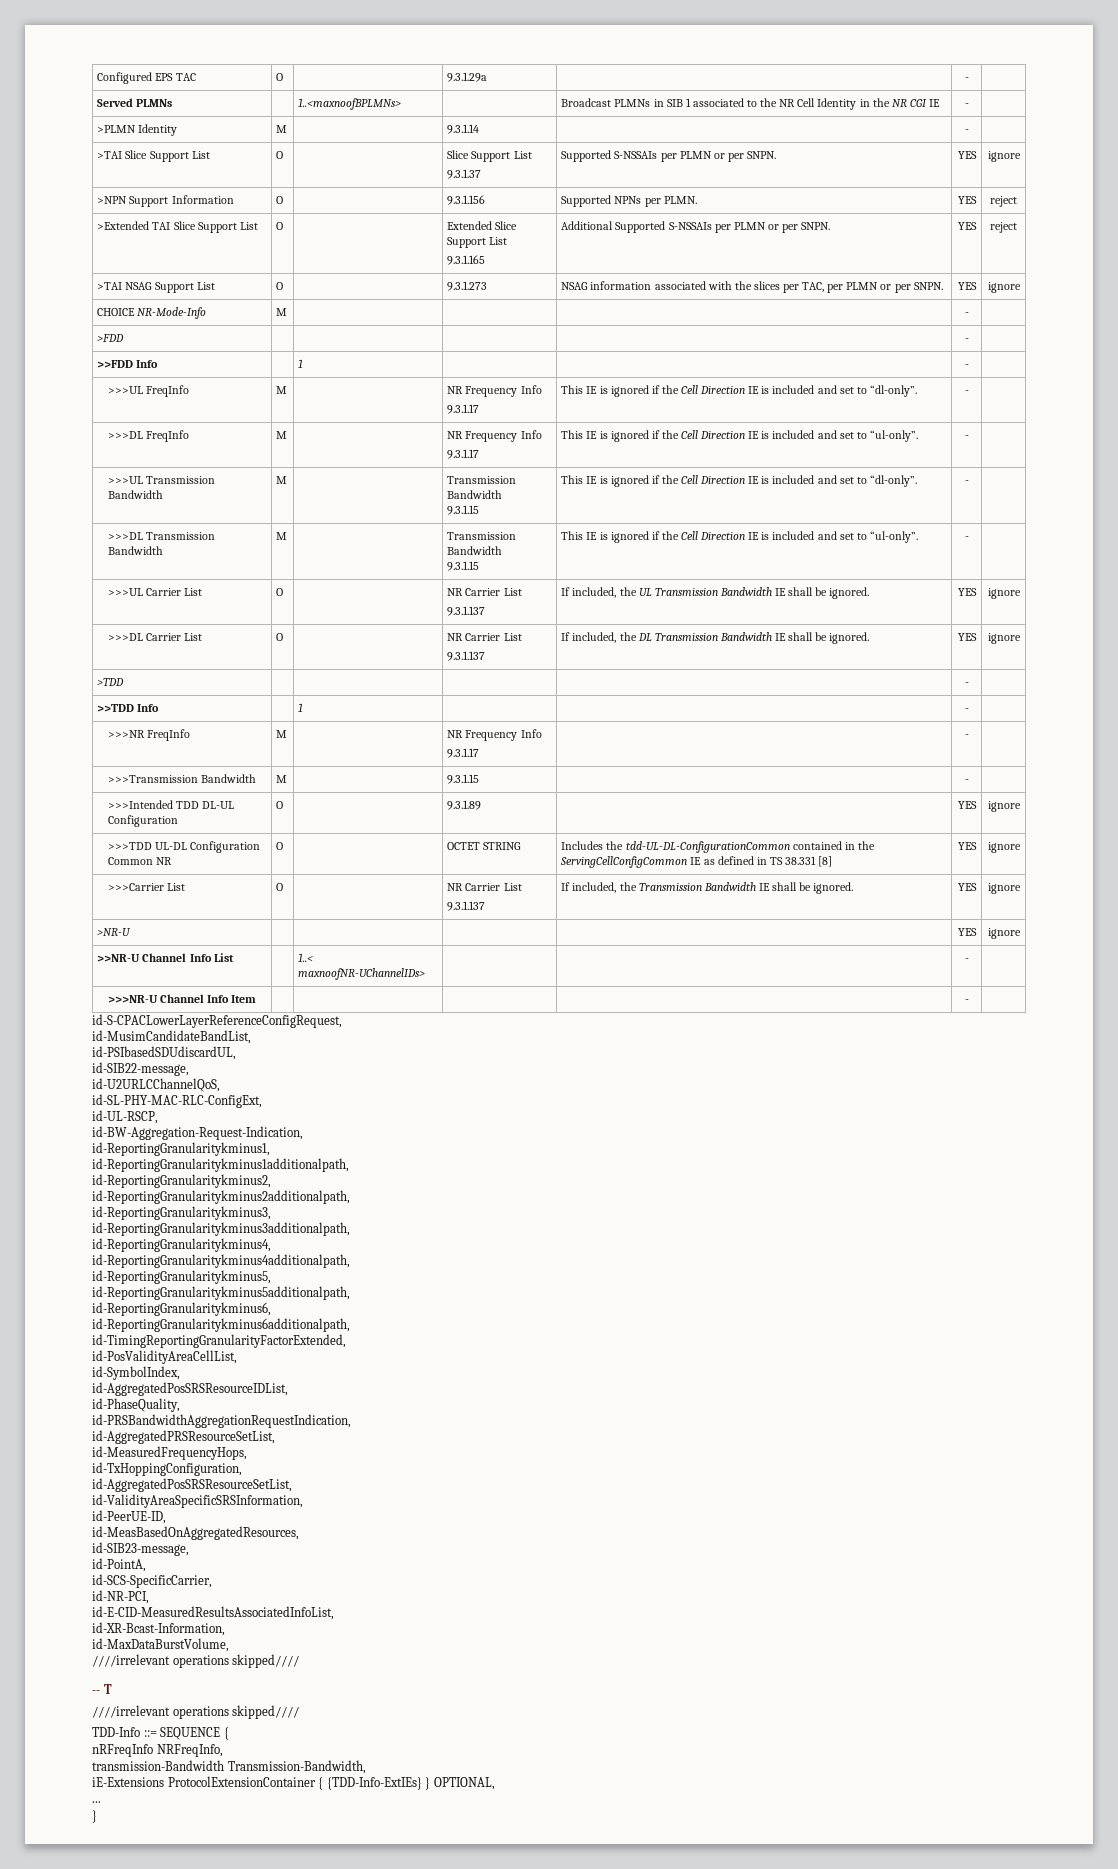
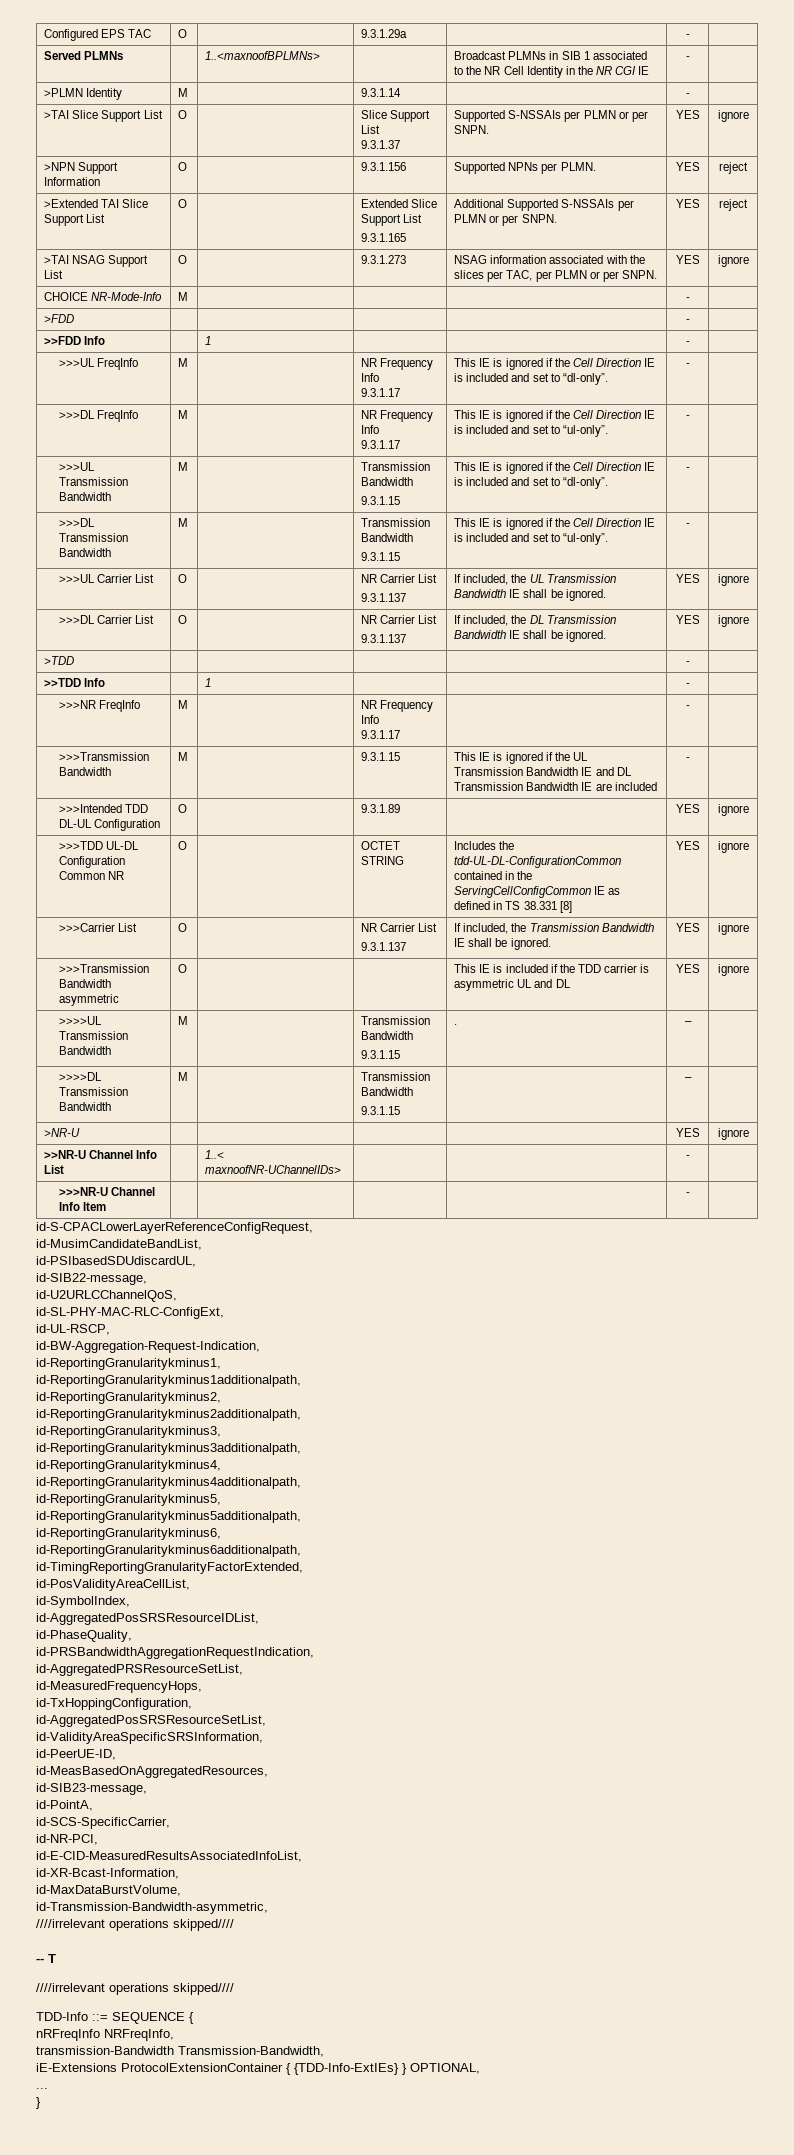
(480, 779) none -> [454,752,588,764] [454,767,632,776] [454,782,657,791] This IE is ignored if the UL Transmission Bandwidth IE and DL Transmission Bandwidth IE are included
(1021, 888) none -> [58,964,149,973] [58,979,111,988] [58,994,119,1006] [178,964,188,973] [454,964,650,973] [454,979,571,991] [675,964,700,973] [717,964,749,976] [58,1016,102,1025] [58,1031,128,1040] [58,1046,111,1055] [178,1016,189,1025] [361,1016,431,1025] [361,1031,414,1040] [361,1050,401,1059] [454,1024,458,1025] [684,1021,692,1025] [58,1072,102,1081] [58,1087,128,1096] [58,1102,111,1111] [178,1072,189,1081] [361,1072,431,1081] [361,1087,414,1096] [361,1106,401,1115] [684,1077,692,1081] // >>>Transmission Bandwidth asymmetric | O | | | This IE is included if the TDD carrier is asymmetric UL and DL | YES | ignore // >>>>UL Transmission Bandwidth | M | | Transmission Bandwidth // 9.3.1.15 | . | – | // >>>>DL Transmission Bandwidth | M | | Transmission Bandwidth // 9.3.1.15 | | – |
(229, 1645) none -> [36,1902,268,1914] // id-Transmission-Bandwidth-asymmetric,

